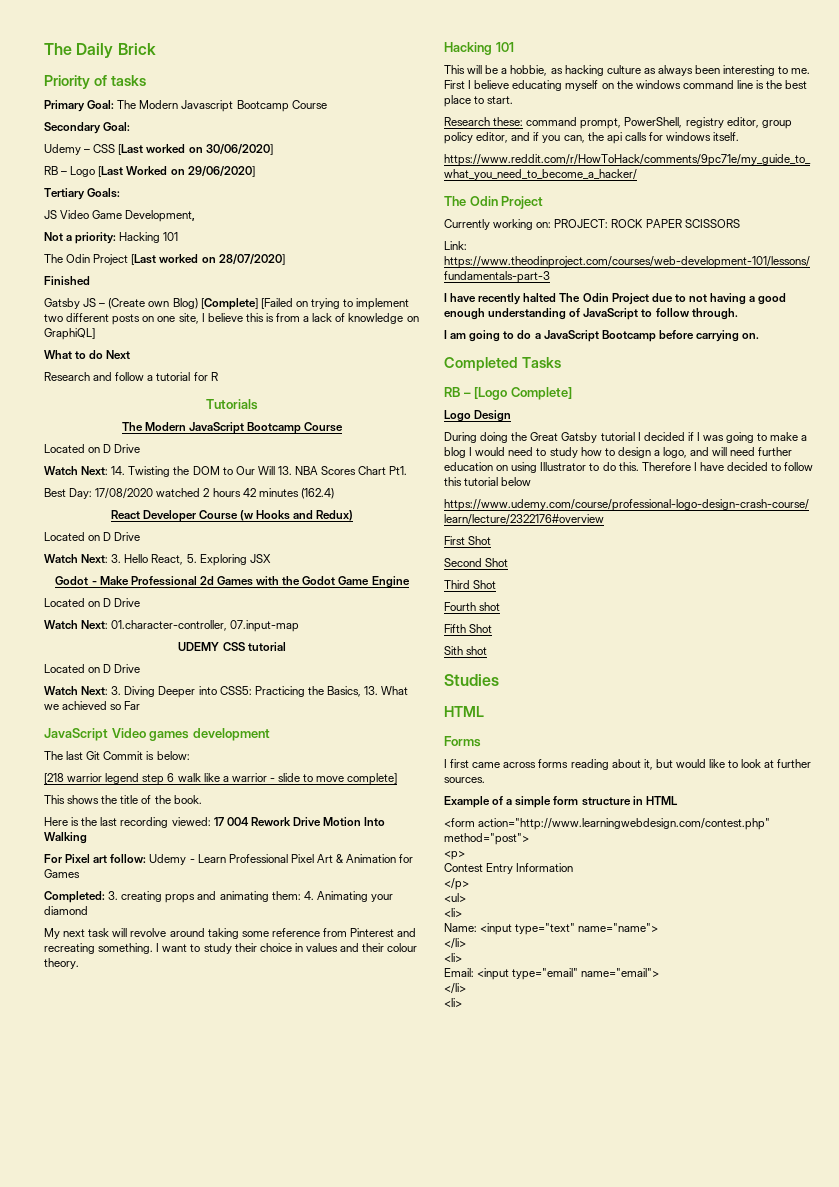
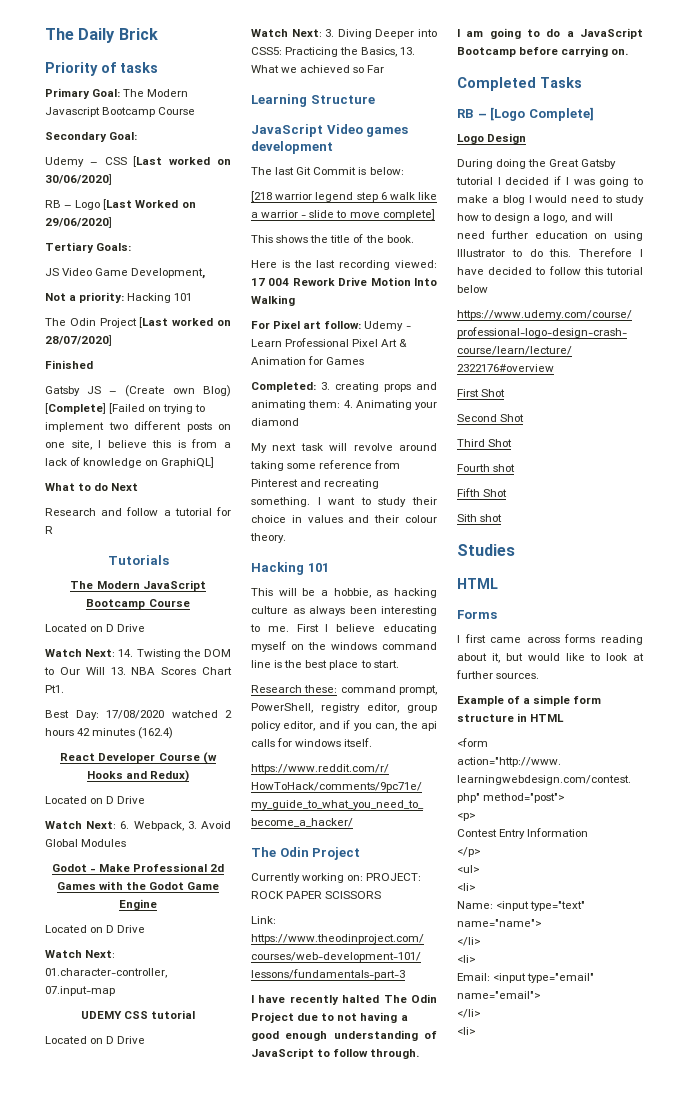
[111,554,271,566] 3. Hello React, 5. Exploring JSX -> [120,821,231,831] [45,839,127,847] 6. Webpack, 3. Avoid Global Modules
(141, 705) none -> [251,94,375,107] // Learning Structure

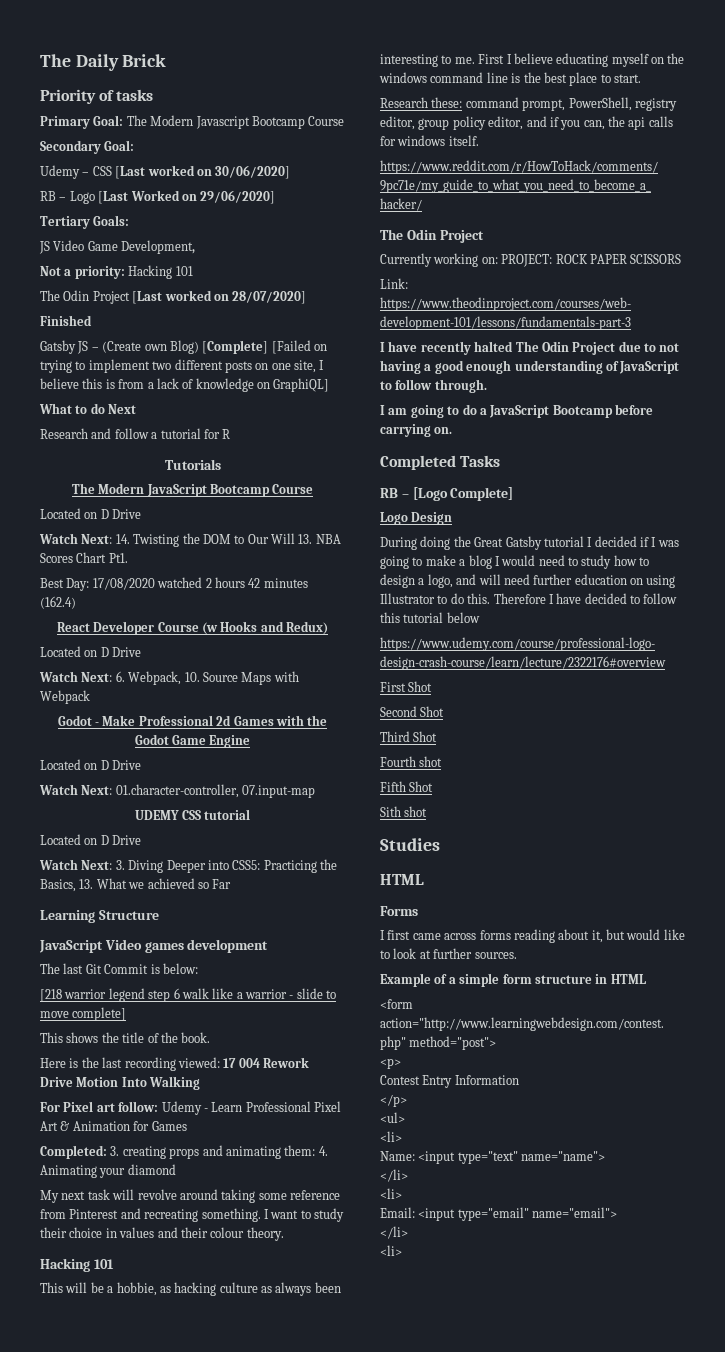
[187,821,231,829] [45,839,127,847] 3. Avoid Global Modules -> [184,671,299,685] [40,690,90,704] 10. Source Maps with Webpack

